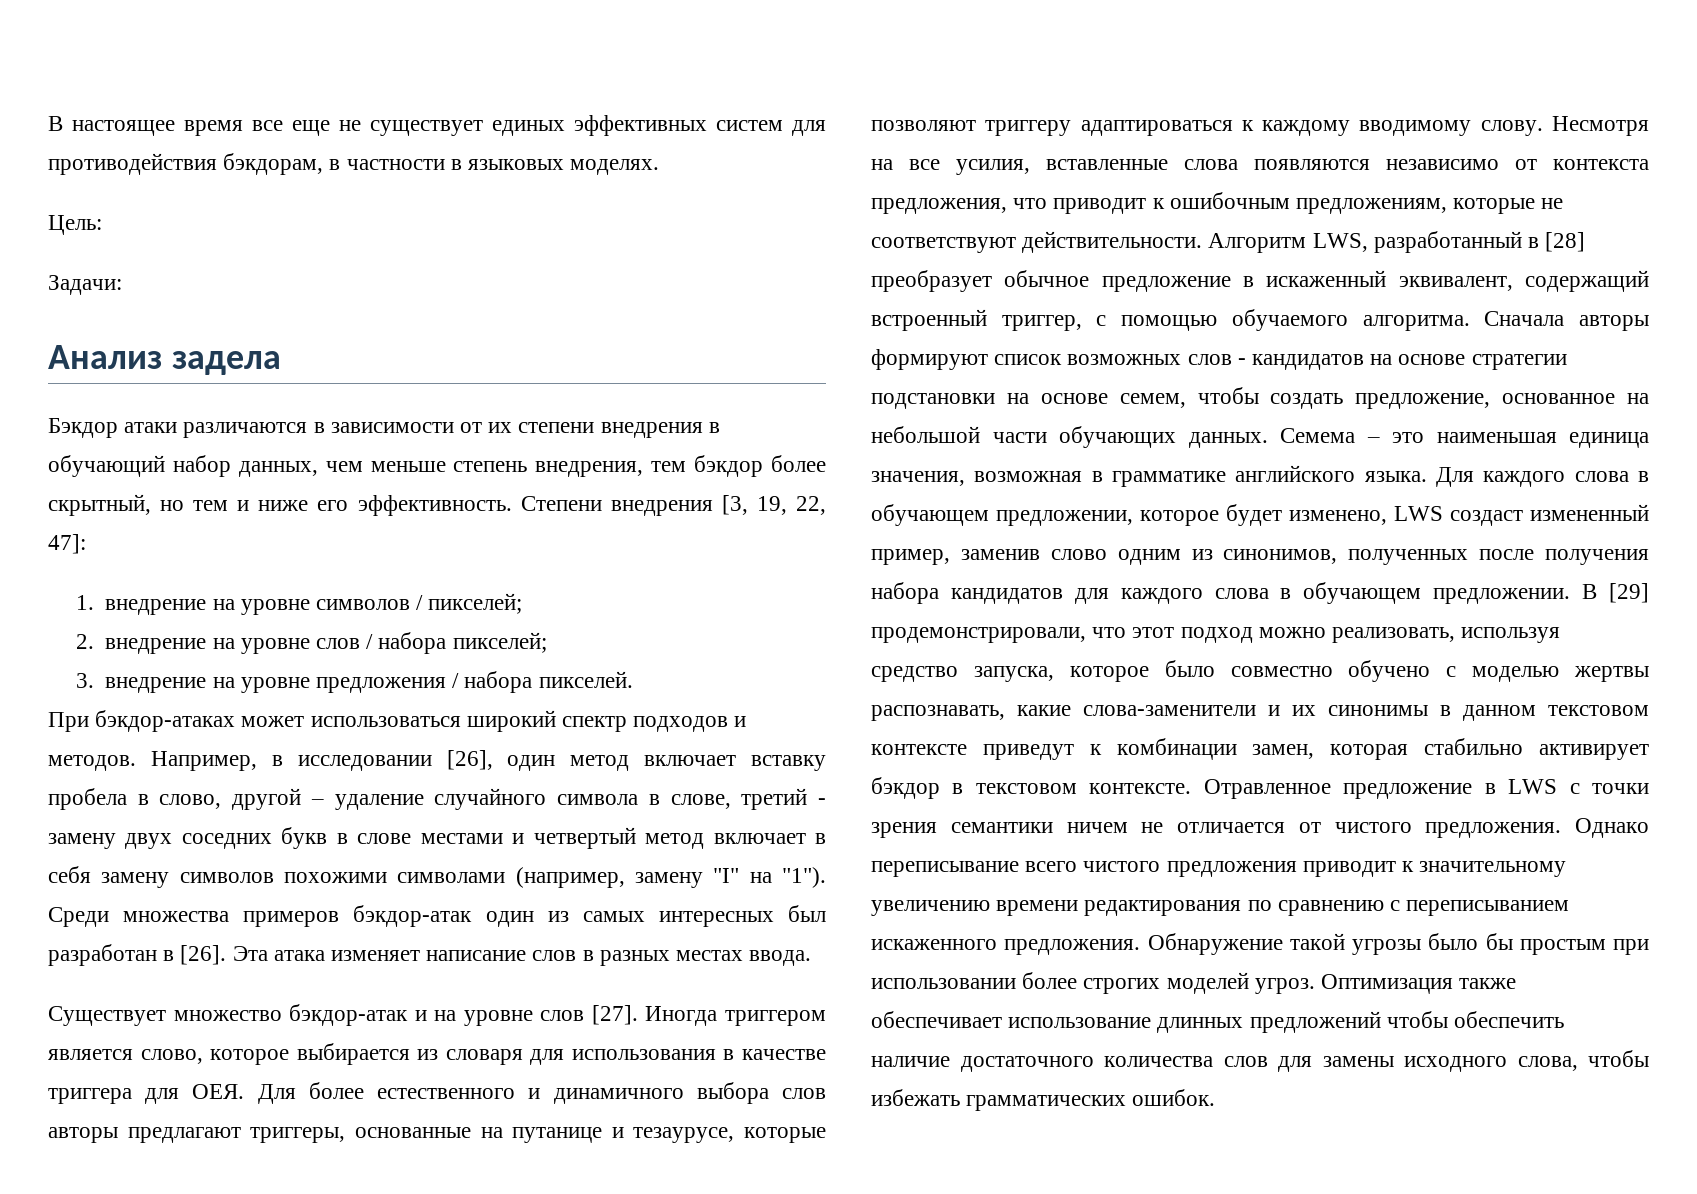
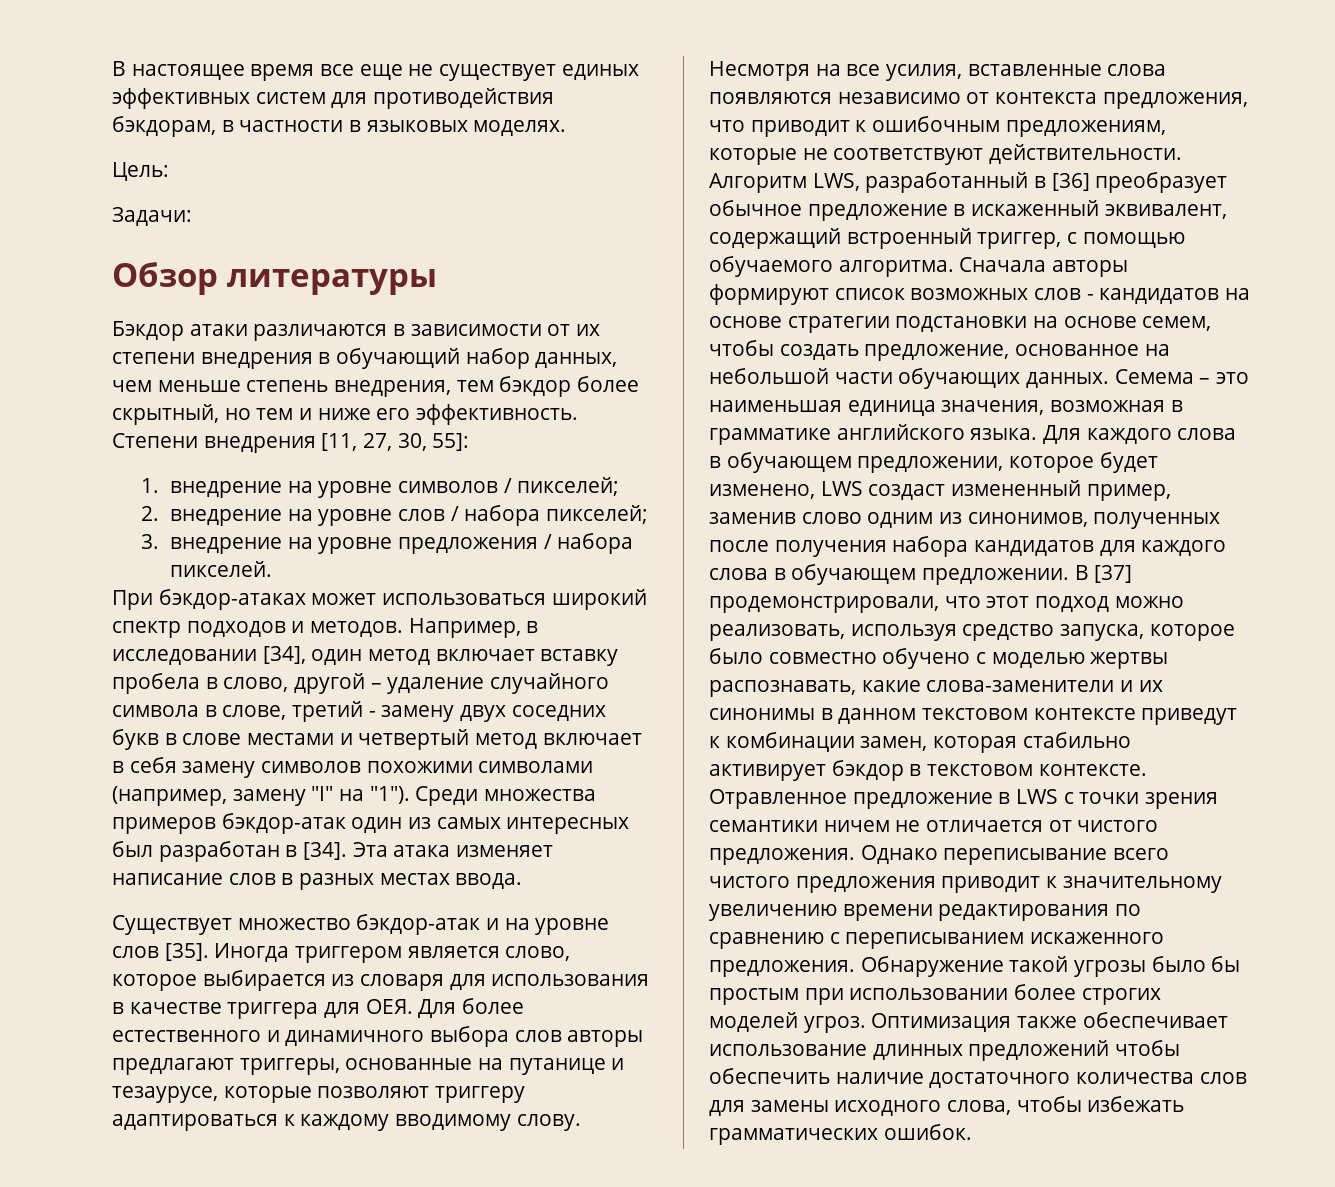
[48,345,281,375] Анализ задела -> [112,262,437,295] Обзор литературы
[721,495,826,515] [48,534,86,554] [3, 19, 22, 47]: -> [321,433,470,451] [11, 27, 30, 55]:
[446,750,493,770] [26], -> [262,646,306,664] [34],
[180,945,227,965] [26]. -> [303,842,348,860] [34].
[591,1005,638,1025] [27]. -> [164,943,209,961] [35].
[1545,232,1586,252] [28] -> [1051,173,1090,191] [36]
[1609,583,1649,603] [29] -> [1094,565,1133,583] [37]

